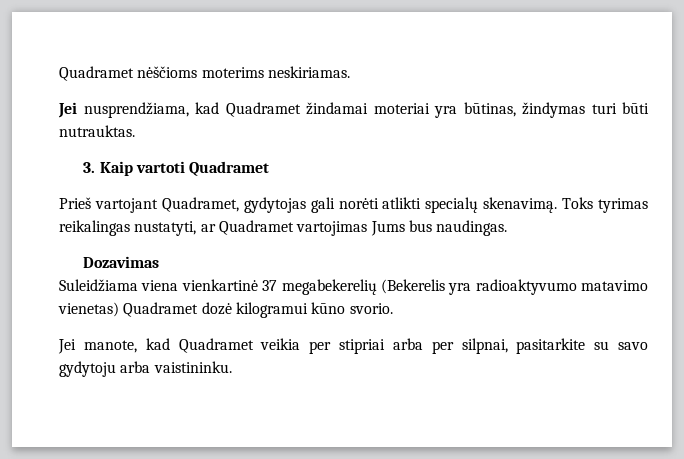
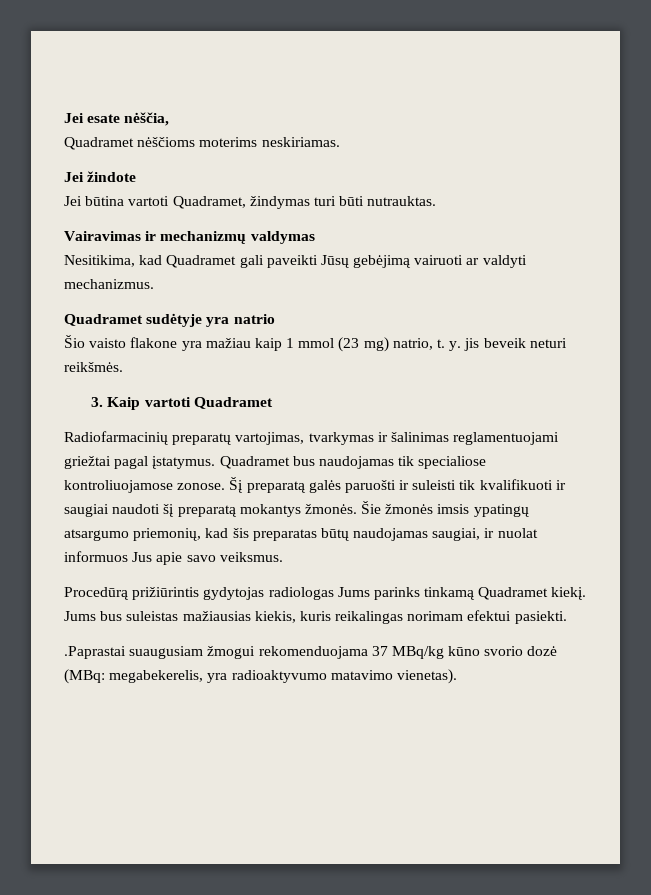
(59, 73) none -> [64,112,170,126] Jei esate nėščia, //
[83,102,649,118] [59,125,135,137] [83,161,270,176] [59,197,649,213] [59,220,508,236] [83,256,160,268] [59,279,648,295] [58,302,393,318] [58,338,648,354] [59,361,232,377] nusprendžiama, kad Quadramet žindamai moteriai yra būtinas, žindymas turi būti nutrauktas. // 3. Kaip vartoti Quadramet // Prieš vartojant Quadramet, gydytojas gali norėti atlikti specialų skenavimą. Toks tyrimas reikalingas nustatyti, ar Quadramet vartojimas Jums bus naudingas. // Dozavimas // Suleidžiama viena vienkartinė 37 megabekerelių (Bekerelis yra radioaktyvumo matavimo vienetas) Quadramet dozė kilogramui kūno svorio. // Jei manote, kad Quadramet veikia per stipriai arba per silpnai, pasitarkite su savo gydytoju arba vaistininku. -> [87,171,137,182] [64,196,437,209] [64,231,315,244] [64,255,527,268] [64,279,154,289] [64,313,275,327] [64,335,567,352] [64,362,123,372] [91,397,273,410] [64,431,560,445] [64,456,487,469] [64,477,566,493] [64,501,529,517] [64,528,538,541] [64,551,283,565] [64,587,587,600] [64,610,567,624] [64,646,558,659] [64,669,457,684] žindote // Jei būtina vartoti Quadramet, žindymas turi būti nutrauktas. // Vairavimas ir mechanizmų valdymas // Nesitikima, kad Quadramet gali paveikti Jūsų gebėjimą vairuoti ar valdyti mechanizmus. // Quadramet sudėtyje yra natrio // Šio vaisto flakone yra mažiau kaip 1 mmol (23 mg) natrio, t. y. jis beveik neturi reikšmės. // 3. Kaip vartoti Quadramet // Radiofarmacinių preparatų vartojimas, tvarkymas ir šalinimas reglamentuojami griežtai pagal įstatymus. Quadramet bus naudojamas tik specialiose kontroliuojamose zonose. Šį preparatą galės paruošti ir suleisti tik kvalifikuoti ir saugiai naudoti šį preparatą mokantys žmonės. Šie žmonės imsis ypatingų atsargumo priemonių, kad šis preparatas būtų naudojamas saugiai, ir nuolat informuos Jus apie savo veiksmus. // Procedūrą prižiūrintis gydytojas radiologas Jums parinks tinkamą Quadramet kiekį. Jums bus suleistas mažiausias kiekis, kuris reikalingas norimam efektui pasiekti. // .Paprastai suaugusiam žmogui rekomenduojama 37 MBq/kg kūno svorio dozė (MBq: megabekerelis, yra radioaktyvumo matavimo vienetas).

